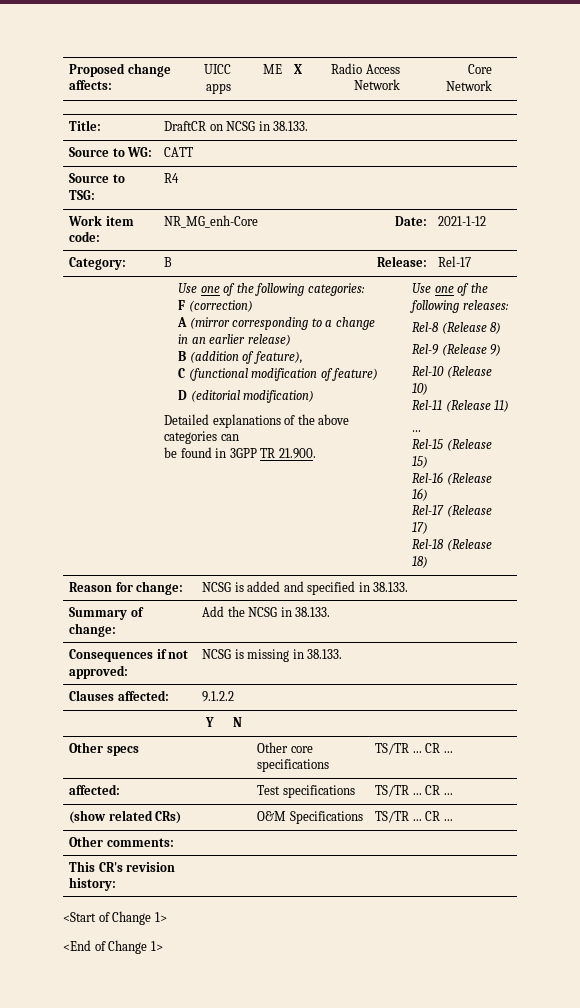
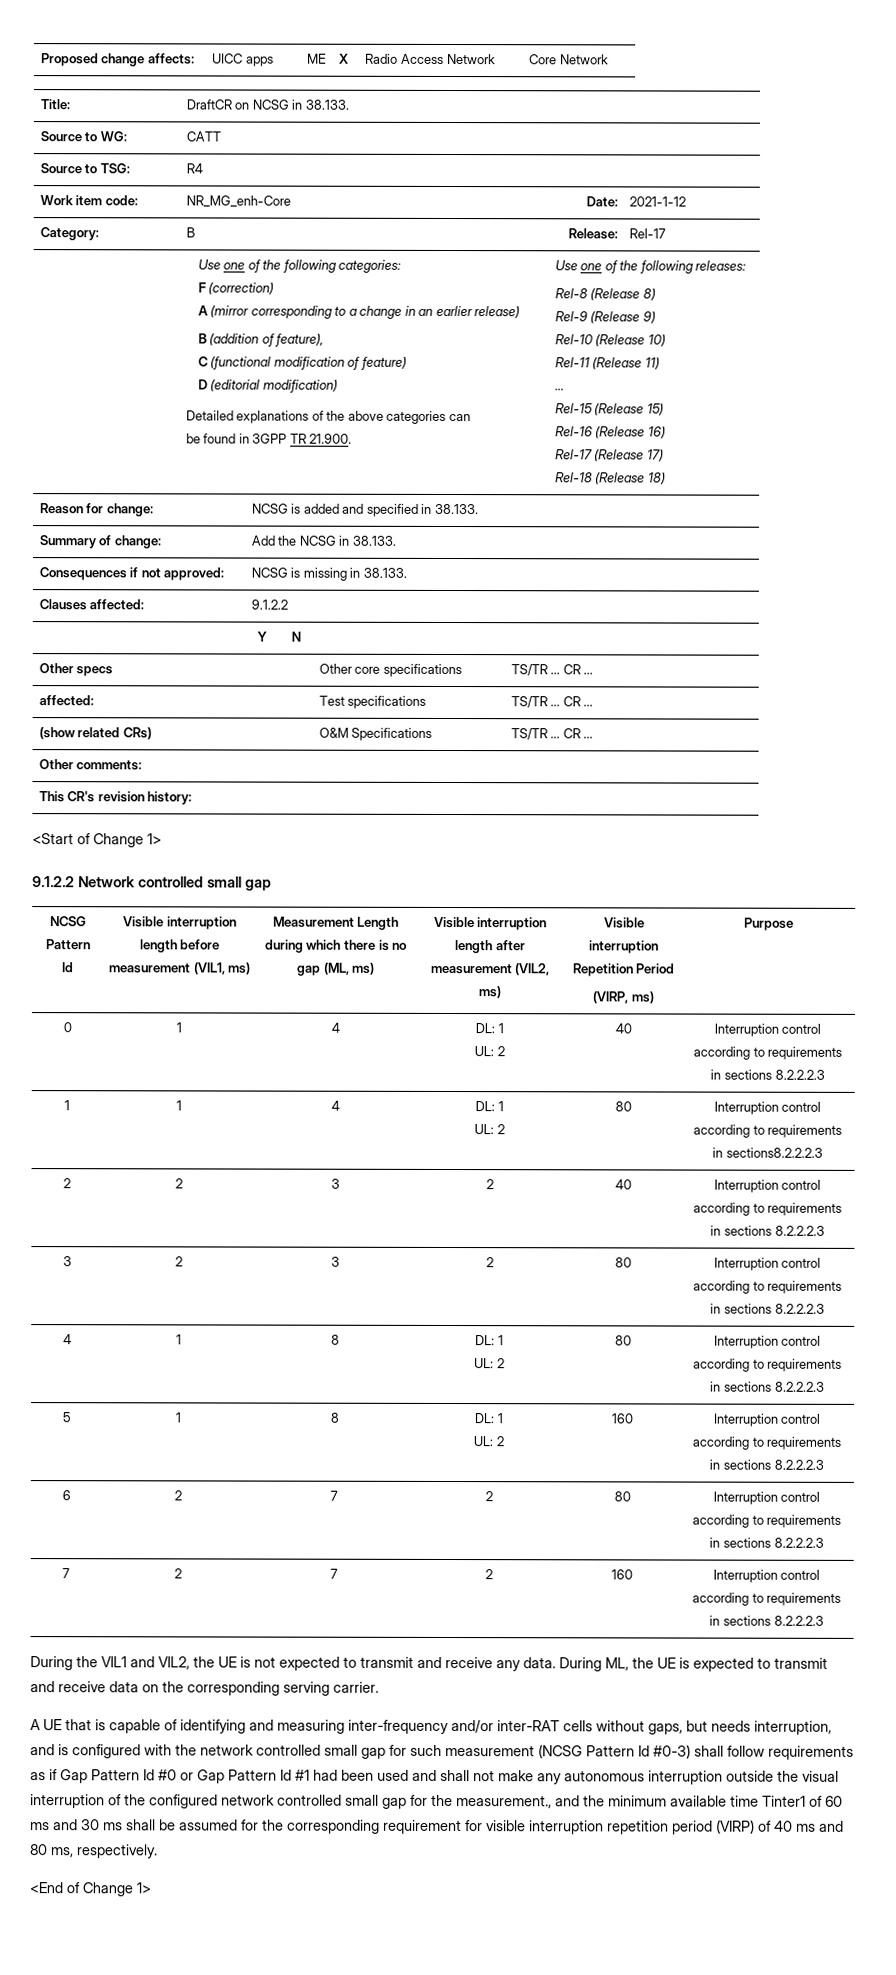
(167, 917) none -> [32,876,272,891] [49,916,87,927] [45,939,91,950] [62,962,74,973] [123,916,237,930] [139,939,221,953] [108,962,252,975] [272,916,400,930] [264,939,408,953] [296,962,376,976] [433,916,548,931] [455,940,526,954] [430,963,551,976] [478,986,502,999] [603,917,645,929] [589,940,659,954] [572,963,676,977] [592,991,654,1004] [743,917,794,931] [62,1022,72,1033] [176,1022,182,1033] [330,1022,340,1033] [475,1023,504,1034] [474,1046,505,1057] [614,1023,632,1034] [713,1023,822,1037] [692,1046,843,1060] [710,1069,825,1080] [64,1100,70,1111] [176,1100,182,1111] [330,1100,340,1111] [475,1101,504,1112] [474,1124,505,1135] [614,1101,632,1112] [713,1101,822,1115] [692,1124,843,1138] [712,1147,823,1158] [63,1178,71,1189] [175,1178,183,1189] [330,1178,340,1189] [485,1179,494,1190] [614,1179,632,1190] [713,1179,822,1193] [692,1202,843,1216] [710,1225,825,1236] [62,1256,72,1267] [175,1256,183,1267] [330,1256,340,1267] [485,1257,494,1268] [614,1257,632,1268] [713,1257,822,1271] [692,1280,843,1294] [710,1303,825,1314] [62,1334,72,1345] [176,1334,182,1345] [330,1334,340,1345] [475,1335,504,1346] [474,1358,505,1369] [614,1335,632,1346] [713,1335,822,1349] [692,1358,843,1372] [710,1381,825,1392] [62,1412,72,1423] [176,1412,182,1423] [330,1412,340,1423] [475,1413,504,1424] [473,1436,504,1447] [612,1413,634,1424] [713,1413,822,1427] [691,1436,842,1450] [709,1459,824,1470] [61,1490,71,1501] [174,1490,182,1501] [330,1490,338,1501] [484,1491,493,1502] [613,1491,631,1502] [712,1491,821,1505] [691,1514,842,1528] [709,1537,824,1548] [62,1568,70,1579] [174,1568,182,1579] [330,1568,338,1579] [484,1569,493,1580] [611,1569,633,1580] [712,1569,821,1583] [691,1592,842,1606] [709,1615,824,1626] [30,1656,828,1672] [30,1681,379,1696] [30,1719,832,1735] [30,1744,854,1760] [30,1769,839,1785] [30,1794,843,1809] [30,1819,844,1835] [30,1844,158,1859] // 9.1.2.2 Network controlled small gap // NCSG Pattern Id | Visible interruption length before measurement (VIL1, ms) | Measurement Length during which there is no gap (ML, ms) | Visible interruption length after measurement (VIL2, ms) | Visible interruption Repetition Period // (VIRP, ms) | Purpose // 0 | 1 | 4 | DL: 1 // UL: 2 | 40 | Interruption control according to requirements in sections 8.2.2.2.3 // 1 | 1 | 4 | DL: 1 // UL: 2 | 80 | Interruption control according to requirements in sections8.2.2.2.3 // 2 | 2 | 3 | 2 | 40 | Interruption control according to requirements in sections 8.2.2.2.3 // 3 | 2 | 3 | 2 | 80 | Interruption control according to requirements in sections 8.2.2.2.3 // 4 | 1 | 8 | DL: 1 // UL: 2 | 80 | Interruption control according to requirements in sections 8.2.2.2.3 // 5 | 1 | 8 | DL: 1 // UL: 2 | 160 | Interruption control according to requirements in sections 8.2.2.2.3 // 6 | 2 | 7 | 2 | 80 | Interruption control according to requirements in sections 8.2.2.2.3 // 7 | 2 | 7 | 2 | 160 | Interruption control according to requirements in sections 8.2.2.2.3 // During the VIL1 and VIL2, the UE is not expected to transmit and receive any data. During ML, the UE is expected to transmit and receive data on the corresponding serving carrier. // A UE that is capable of identifying and measuring inter-frequency and/or inter-RAT cells without gaps, but needs interruption, and is configured with the network controlled small gap for such measurement (NCSG Pattern Id #0-3) shall follow requirements as if Gap Pattern Id #0 or Gap Pattern Id #1 had been used and shall not make any autonomous interruption outside the visual interruption of the configured network controlled small gap for the measurement., and the minimum available time Tinter1 of 60 ms and 30 ms shall be assumed for the corresponding requirement for visible interruption repetition period (VIRP) of 40 ms and 80 ms, respectively.

